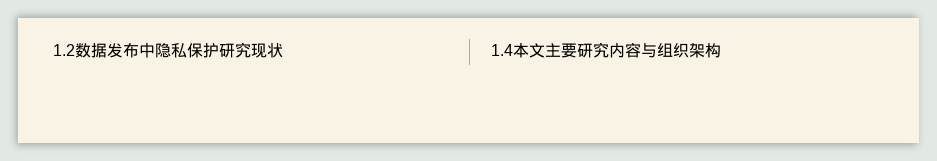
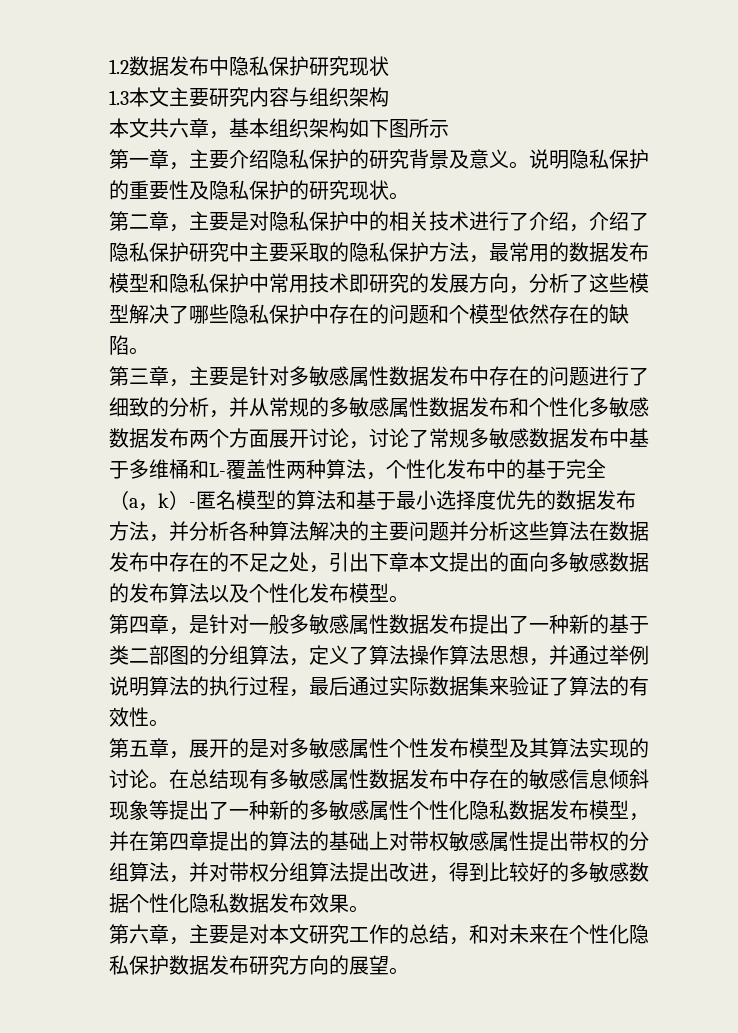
[491,44,513,56] 1.4 -> [109,90,129,105] 1.3
(721, 50) none -> [109,118,449,139] [109,149,649,170] [109,180,409,200] [109,211,649,232] [109,242,649,263] [109,273,649,294] [109,304,629,324] [109,335,149,355] [109,366,649,387] [109,397,649,418] [109,428,649,449] [109,459,606,480] [109,490,636,511] [109,521,649,542] [109,552,649,573] [109,583,409,603] [109,614,649,635] [109,645,649,666] [109,676,649,697] [109,707,169,727] [109,738,649,759] [109,769,649,790] [109,800,649,821] [109,831,649,852] [109,862,649,883] [109,893,369,913] [109,924,649,945] [109,955,409,975] // 本文共六章，基本组织架构如下图所示 // 第一章，主要介绍隐私保护的研究背景及意义。说明隐私保护的重要性及隐私保护的研究现状。 // 第二章，主要是对隐私保护中的相关技术进行了介绍，介绍了隐私保护研究中主要采取的隐私保护方法，最常用的数据发布模型和隐私保护中常用技术即研究的发展方向，分析了这些模型解决了哪些隐私保护中存在的问题和个模型依然存在的缺陷。 // 第三章，主要是针对多敏感属性数据发布中存在的问题进行了细致的分析，并从常规的多敏感属性数据发布和个性化多敏感数据发布两个方面展开讨论，讨论了常规多敏感数据发布中基于多维桶和L-覆盖性两种算法，个性化发布中的基于完全（a，k）-匿名模型的算法和基于最小选择度优先的数据发布方法，并分析各种算法解决的主要问题并分析这些算法在数据发布中存在的不足之处，引出下章本文提出的面向多敏感数据的发布算法以及个性化发布模型。 // 第四章，是针对一般多敏感属性数据发布提出了一种新的基于类二部图的分组算法，定义了算法操作算法思想，并通过举例说明算法的执行过程，最后通过实际数据集来验证了算法的有效性。 // 第五章，展开的是对多敏感属性个性发布模型及其算法实现的讨论。在总结现有多敏感属性数据发布中存在的敏感信息倾斜现象等提出了一种新的多敏感属性个性化隐私数据发布模型，并在第四章提出的算法的基础上对带权敏感属性提出带权的分组算法，并对带权分组算法提出改进，得到比较好的多敏感数据个性化隐私数据发布效果。 // 第六章，主要是对本文研究工作的总结，和对未来在个性化隐私保护数据发布研究方向的展望。

